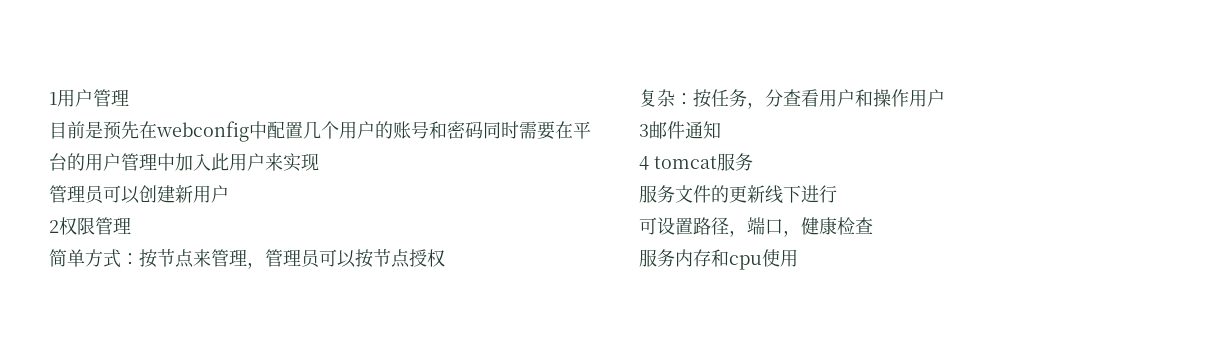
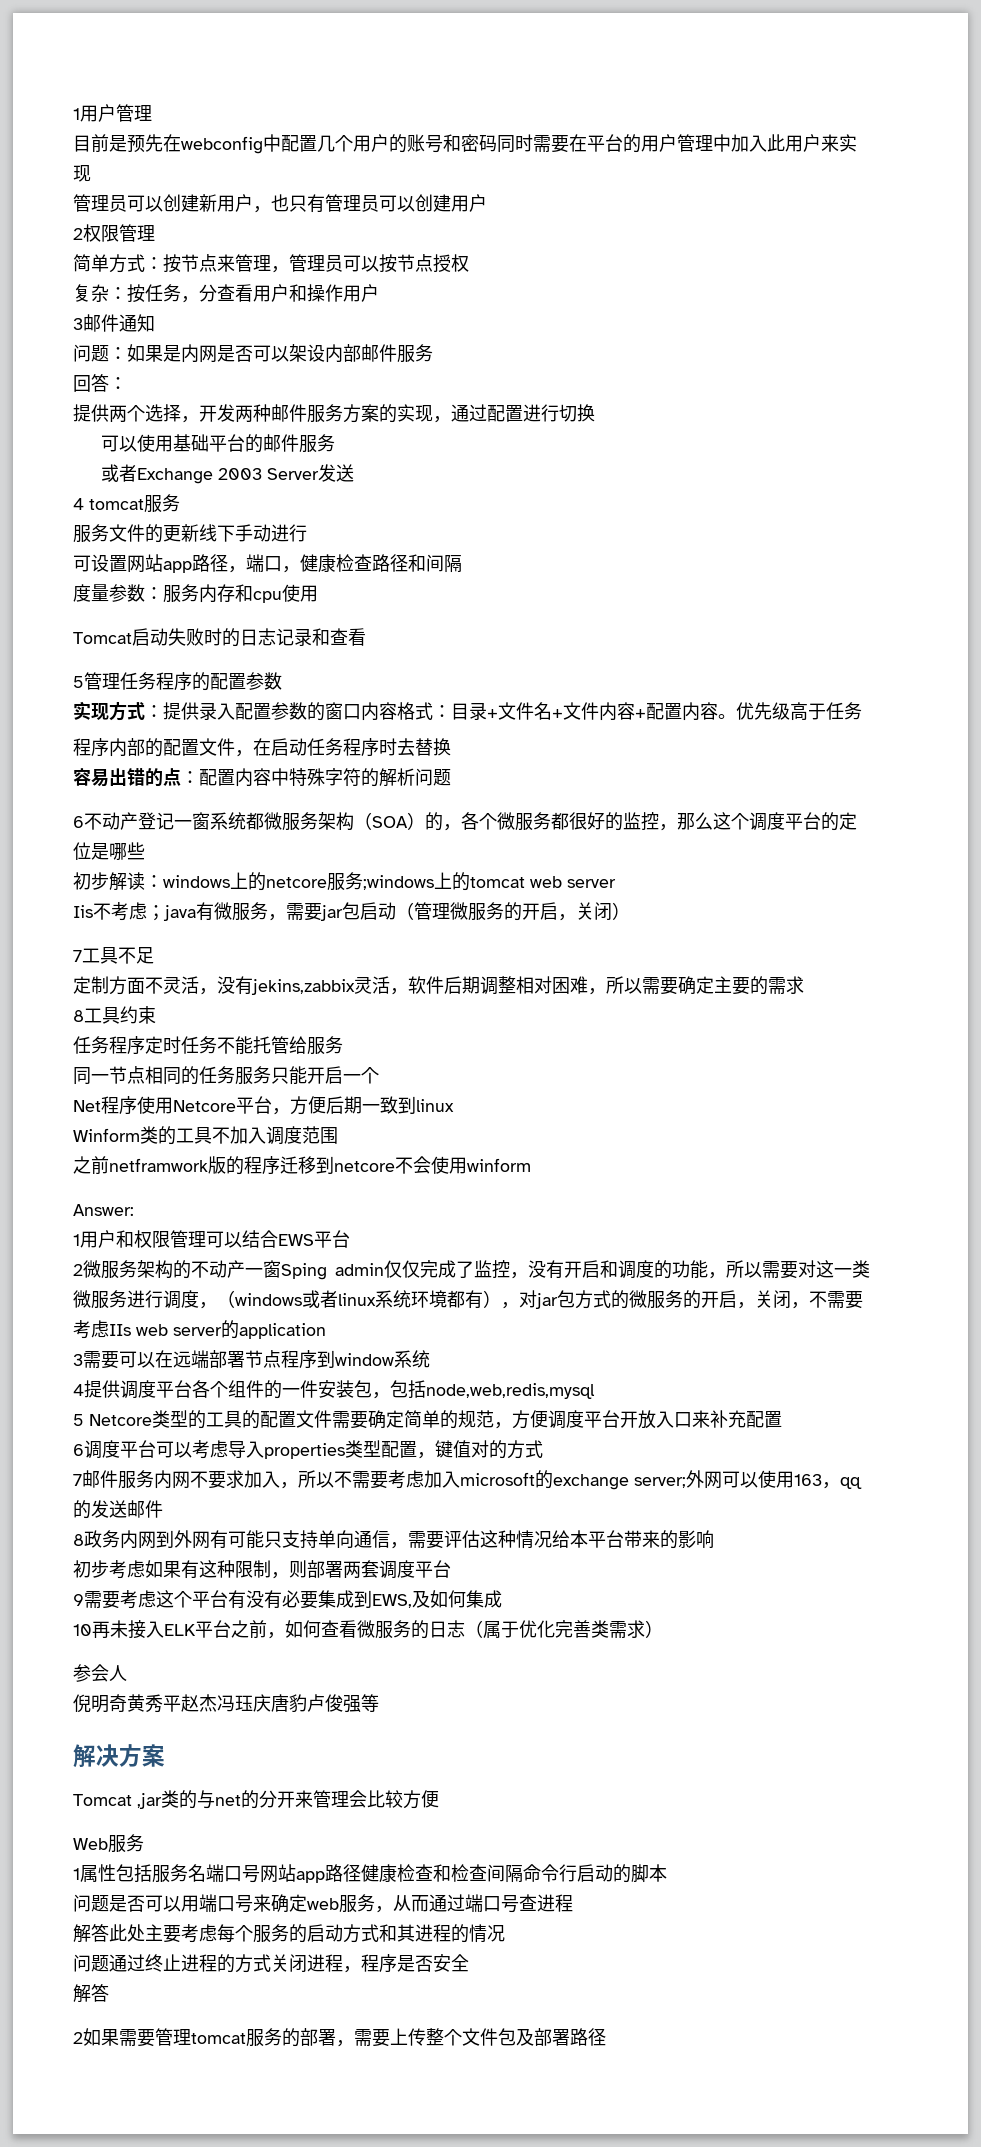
(229, 194) none -> [253,194,487,213] ，也只有管理员可以创建用户
(721, 130) none -> [73,344,433,363] [73,374,127,392] [73,404,595,423] [100,434,335,453] [100,464,354,484] // 问题：如果是内网是否可以架设内部邮件服务 // 回答： // 提供两个选择，开发两种邮件服务方案的实现，通过配置进行切换 // 可以使用基础平台的邮件服务 // 或者Exchange 2003 Server发送
(801, 194) none -> [235,524,271,542] 手动
(693, 226) none -> [127,554,192,573] 网站app
(873, 225) // -> [372,554,462,573] [73,584,163,602] 路径和间隔 // 度量参数：
(798, 258) none -> [73,628,366,647] [73,672,282,691] [73,701,862,721] [73,738,451,757] [73,768,451,787] [73,812,857,831] [73,842,145,861] [73,872,616,891] [73,902,630,921] [73,947,154,964] [73,976,804,995] [73,1006,156,1024] [73,1036,343,1055] [73,1066,379,1085] [73,1096,454,1115] [73,1126,338,1145] [73,1156,531,1175] [73,1204,134,1216] [73,1230,350,1248] [73,1260,870,1280] [73,1290,863,1309] [73,1320,326,1339] [73,1350,430,1369] [73,1380,595,1399] [73,1410,782,1429] [73,1440,543,1459] [73,1470,862,1490] [73,1500,163,1519] [73,1530,714,1549] [73,1560,451,1579] [73,1590,502,1609] [73,1620,663,1639] [73,1664,127,1682] [73,1694,379,1713] [73,1744,165,1768] [73,1790,439,1809] [73,1834,144,1853] [73,1864,667,1883] [73,1894,573,1913] [73,1924,505,1943] [73,1954,469,1973] [73,1984,109,2003] [73,2028,606,2047] // Tomcat启动失败时的日志记录和查看 // 5管理任务程序的配置参数 // 实现方式：提供录入配置参数的窗口内容格式：目录+文件名+文件内容+配置内容。优先级高于任务 // 程序内部的配置文件，在启动任务程序时去替换 // 容易出错的点：配置内容中特殊字符的解析问题 // 6不动产登记一窗系统都微服务架构（SOA）的，各个微服务都很好的监控，那么这个调度平台的定位是哪些 // 初步解读：windows上的netcore服务;windows上的tomcat web server // Iis不考虑；java有微服务，需要jar包启动（管理微服务的开启，关闭） // 7工具不足 // 定制方面不灵活，没有jekins,zabbix灵活，软件后期调整相对困难，所以需要确定主要的需求 // 8工具约束 // 任务程序定时任务不能托管给服务 // 同一节点相同的任务服务只能开启一个 // Net程序使用Netcore平台，方便后期一致到linux // Winform类的工具不加入调度范围 // 之前netframwork版的程序迁移到netcore不会使用winform // Answer: // 1用户和权限管理可以结合EWS平台 // 2微服务架构的不动产一窗Sping admin仅仅完成了监控，没有开启和调度的功能，所以需要对这一类微服务进行调度，（windows或者linux系统环境都有），对jar包方式的微服务的开启，关闭，不需要考虑IIs web server的application // 3需要可以在远端部署节点程序到window系统 // 4提供调度平台各个组件的一件安装包，包括node,web,redis,mysql // 5 Netcore类型的工具的配置文件需要确定简单的规范，方便调度平台开放入口来补充配置 // 6调度平台可以考虑导入properties类型配置，键值对的方式 // 7邮件服务内网不要求加入，所以不需要考虑加入microsoft的exchange server;外网可以使用163，qq的发送邮件 // 8政务内网到外网有可能只支持单向通信，需要评估这种情况给本平台带来的影响 // 初步考虑如果有这种限制，则部署两套调度平台 // 9需要考虑这个平台有没有必要集成到EWS,及如何集成 // 10再未接入ELK平台之前，如何查看微服务的日志（属于优化完善类需求） // 参会人 // 倪明奇黄秀平赵杰冯珏庆唐豹卢俊强等 // 解决方案 // Tomcat ,jar类的与net的分开来管理会比较方便 // Web服务 // 1属性包括服务名端口号网站app路径健康检查和检查间隔命令行启动的脚本 // 问题是否可以用端口号来确定web服务，从而通过端口号查进程 // 解答此处主要考虑每个服务的启动方式和其进程的情况 // 问题通过终止进程的方式关闭进程，程序是否安全 // 解答 // 2如果需要管理tomcat服务的部署，需要上传整个文件包及部署路径

